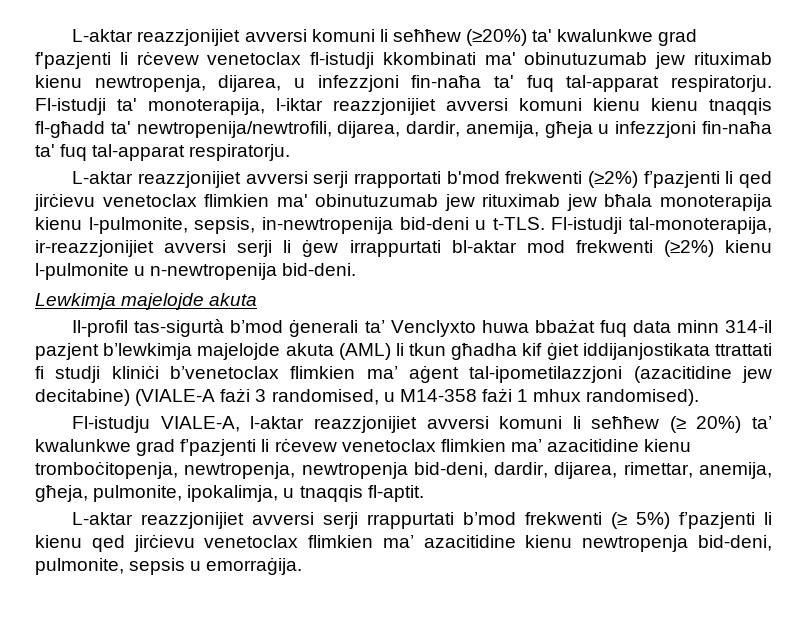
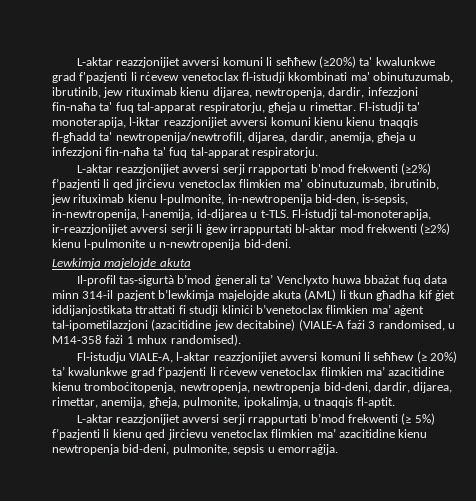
[524,52,773,69] [35,75,772,92] obinutuzumab jew rituximab kienu newtropenja, dijarea, u infezzjoni fin-naħa ta' fuq tal-apparat respiratorju. -> [373,72,453,83] [52,87,418,98] [52,102,356,113] obinutuzumab, ibrutinib, jew rituximab kienu dijarea, newtropenja, dardir, infezzjoni fin-naħa ta' fuq tal-apparat respiratorju, għeja u rimettar.
[315,194,772,211] [35,217,469,234] obinutuzumab jew rituximab jew bħala monoterapija kienu l-pulmonite, sepsis, in-newtropenija bid-deni -> [306,179,439,190] [51,194,409,205] [52,209,247,220] obinutuzumab, ibrutinib, jew rituximab kienu l-pulmonite, in-newtropenija bid-den, is-sepsis, in-newtropenija, l-anemija, id-dijarea

